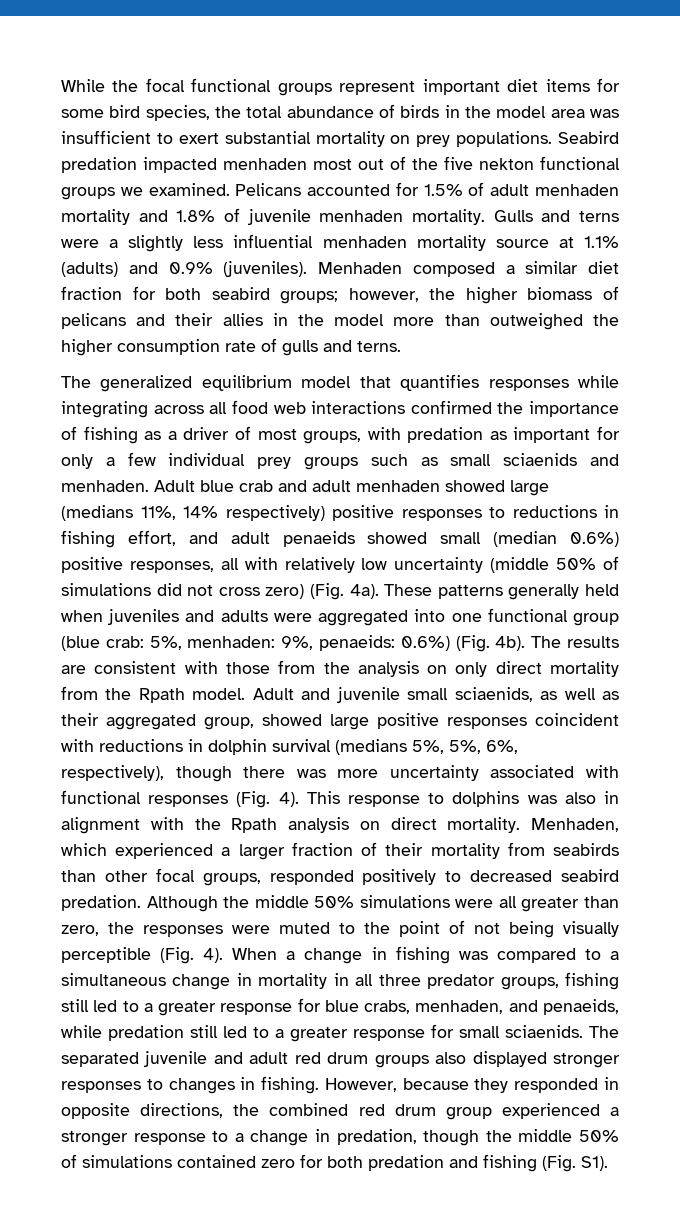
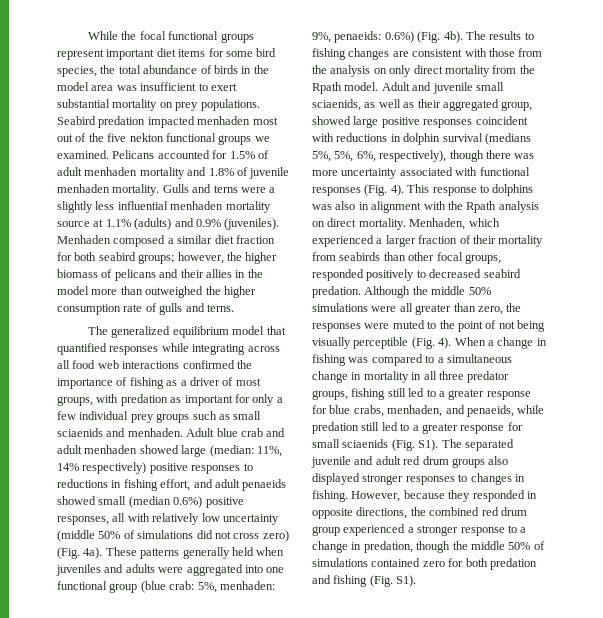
[400,374,480,391] quantifies -> [57,343,107,355] quantified
[61,505,133,521] (medians -> [209,445,254,457] (median:
(619, 642) none -> [524,32,534,40] [312,48,390,60] to fishing changes
[505,1025,583,1038] sciaenids. -> [342,439,439,451] sciaenids (Fig. S1).

